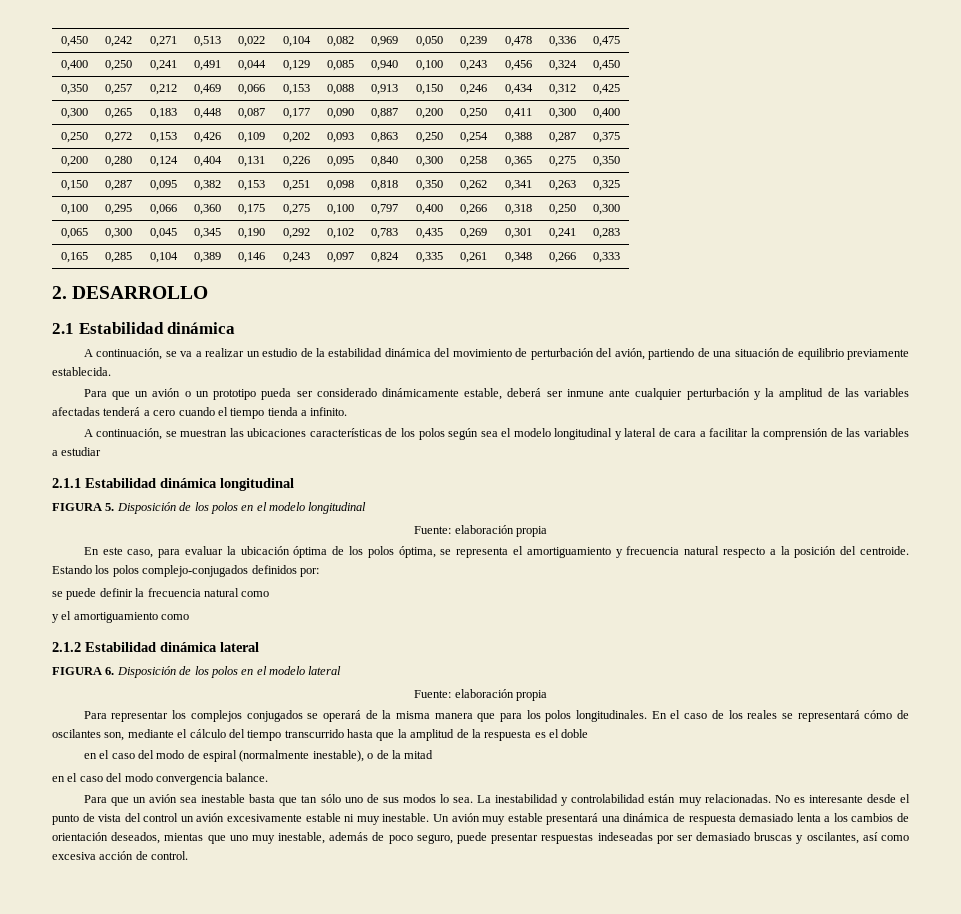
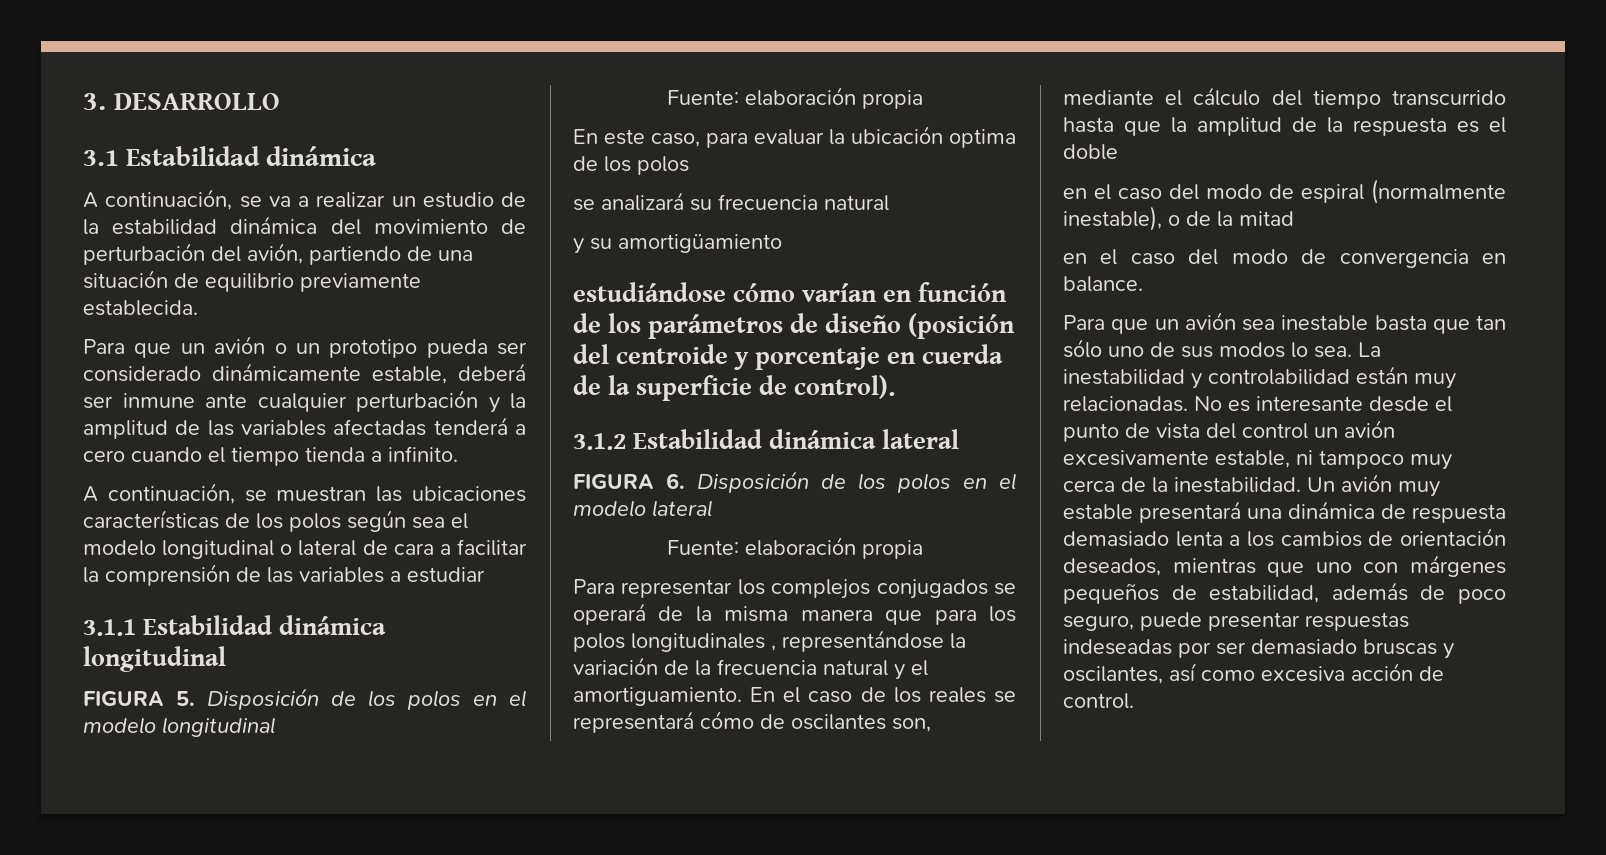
[61,36,88,47] [105,36,132,47] [149,36,177,47] [194,36,221,47] [238,36,265,47] [282,36,311,47] [327,36,354,47] [371,36,398,47] [415,36,443,47] [460,36,487,47] [504,36,532,47] [549,36,576,47] [593,36,620,47] [61,60,88,71] [105,60,132,71] [149,60,177,71] [194,60,221,71] [238,60,266,71] [282,60,310,71] [327,60,354,71] [371,60,398,71] [415,60,443,71] [460,60,487,71] [504,60,532,71] [549,60,577,71] [593,60,620,71] [61,84,88,95] [105,84,132,95] [149,84,177,95] [194,84,221,95] [238,84,265,95] [282,84,310,95] [327,84,354,95] [371,84,398,95] [415,84,443,95] [460,84,487,95] [504,84,533,95] [549,84,576,95] [593,84,620,95] [61,108,88,119] [105,108,132,119] [149,108,177,119] [194,108,221,119] [238,108,265,119] [282,108,310,119] [327,108,354,119] [371,108,398,119] [415,108,443,119] [460,108,487,119] [504,108,532,119] [549,108,576,119] [593,108,620,119] [61,132,88,143] [105,132,132,143] [149,132,177,143] [194,132,221,143] [238,132,265,143] [282,132,310,143] [327,132,354,143] [371,132,398,143] [415,132,443,143] [460,132,488,143] [504,132,532,143] [549,132,576,143] [593,132,620,143] [61,156,88,167] [105,156,132,167] [149,156,178,167] [194,156,222,167] [238,156,265,167] [282,156,310,167] [327,156,354,167] [371,156,398,167] [415,156,443,167] [460,156,487,167] [504,156,532,167] [549,156,576,167] [593,156,620,167] [61,180,88,191] [105,180,132,191] [149,180,177,191] [194,180,221,191] [238,180,265,191] [282,180,310,191] [327,180,354,191] [371,180,398,191] [415,180,443,191] [460,180,487,191] [504,180,532,191] [549,180,576,191] [593,180,620,191] [61,204,88,215] [105,204,132,215] [149,204,177,215] [194,204,221,215] [238,204,265,215] [282,204,310,215] [327,204,354,215] [371,204,398,215] [415,204,443,215] [460,204,487,215] [504,204,532,215] [549,204,576,215] [593,204,620,215] [61,228,88,239] [105,228,132,239] [149,228,177,239] [194,228,221,239] [238,228,265,239] [282,228,310,239] [327,228,354,239] [371,228,398,239] [415,228,443,239] [460,228,487,239] [504,228,532,239] [549,228,576,239] [593,228,620,239] [61,252,88,263] [105,252,132,263] [149,252,178,263] [194,252,221,263] [238,252,265,263] [282,252,310,263] [327,252,354,263] [371,252,399,263] [415,252,443,263] [460,252,487,263] [504,252,532,263] [549,252,576,263] [593,252,620,263] [52,286,67,299] 0,450 | 0,242 | 0,271 | 0,513 | 0,022 | 0,104 | 0,082 | 0,969 | 0,050 | 0,239 | 0,478 | 0,336 | 0,475 // 0,400 | 0,250 | 0,241 | 0,491 | 0,044 | 0,129 | 0,085 | 0,940 | 0,100 | 0,243 | 0,456 | 0,324 | 0,450 // 0,350 | 0,257 | 0,212 | 0,469 | 0,066 | 0,153 | 0,088 | 0,913 | 0,150 | 0,246 | 0,434 | 0,312 | 0,425 // 0,300 | 0,265 | 0,183 | 0,448 | 0,087 | 0,177 | 0,090 | 0,887 | 0,200 | 0,250 | 0,411 | 0,300 | 0,400 // 0,250 | 0,272 | 0,153 | 0,426 | 0,109 | 0,202 | 0,093 | 0,863 | 0,250 | 0,254 | 0,388 | 0,287 | 0,375 // 0,200 | 0,280 | 0,124 | 0,404 | 0,131 | 0,226 | 0,095 | 0,840 | 0,300 | 0,258 | 0,365 | 0,275 | 0,350 // 0,150 | 0,287 | 0,095 | 0,382 | 0,153 | 0,251 | 0,098 | 0,818 | 0,350 | 0,262 | 0,341 | 0,263 | 0,325 // 0,100 | 0,295 | 0,066 | 0,360 | 0,175 | 0,275 | 0,100 | 0,797 | 0,400 | 0,266 | 0,318 | 0,250 | 0,300 // 0,065 | 0,300 | 0,045 | 0,345 | 0,190 | 0,292 | 0,102 | 0,783 | 0,435 | 0,269 | 0,301 | 0,241 | 0,283 // 0,165 | 0,285 | 0,104 | 0,389 | 0,146 | 0,243 | 0,097 | 0,824 | 0,335 | 0,261 | 0,348 | 0,266 | 0,333 // 2. -> [83,93,106,110] 3.
[52,323,74,334] 2.1 -> [83,150,119,166] 3.1
[614,431,622,440] y -> [280,544,293,555] o
[52,478,81,488] 2.1.1 -> [83,619,136,636] 3.1.1
[293,546,909,558] [52,565,319,577] [52,588,270,600] [52,611,190,623] [52,642,81,652] óptima de los polos óptima, se representa el amortiguamiento y frecuencia natural respecto a la posición del centroide. Estando los polos complejo-conjugados definidos por: // se puede definir la frecuencia natural como // y el amortiguamiento como // 2.1.2 -> [949,129,1016,148] [573,156,689,175] [573,192,889,211] [573,234,782,254] [573,282,1007,302] [573,313,1015,339] [573,344,1003,370] [573,375,895,401] [573,433,626,450] optima de los polos // se analizará su frecuencia natural // y su amortigüamiento // estudiándose cómo varían en función de los parámetros de diseño (posición del centroide y porcentaje en cuerda de la superficie de control). // 3.1.2
[576,710,648,722] longitudinales. -> [631,630,966,652] [573,657,928,680] [573,687,742,706] longitudinales , representándose la variación de la frecuencia natural y el amortiguamiento.
[155,774,223,785] convergencia -> [1301,249,1506,268] de convergencia en
[305,813,430,825] estable ni muy inestable. -> [1215,450,1452,470] [1063,477,1301,493] estable, ni tampoco muy cerca de la inestabilidad.
[164,833,204,841] mientas -> [1172,558,1256,574] mientras
[251,832,326,844] muy inestable, -> [1363,555,1506,577] [1063,583,1320,604] con márgenes pequeños de estabilidad,

